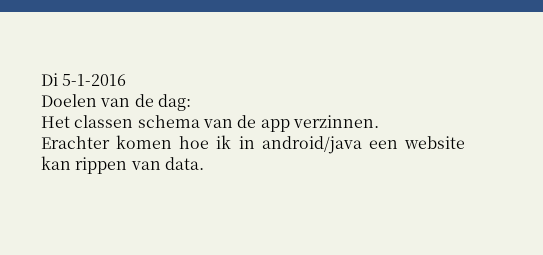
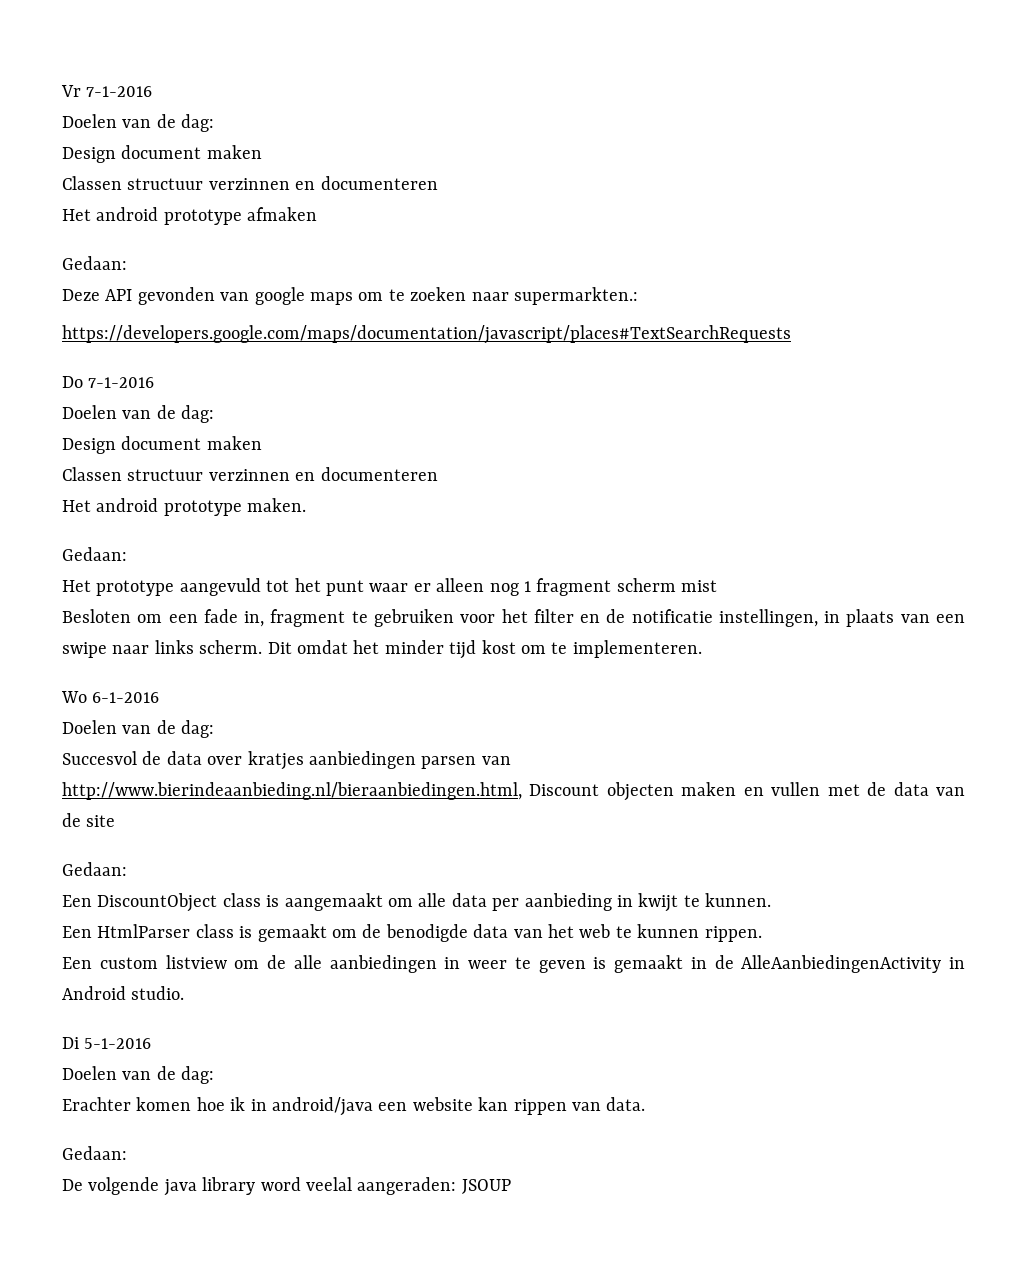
(41, 79) none -> [61,85,153,97] [62,114,215,132] [62,145,262,163] [62,176,438,190] [62,207,318,225] [62,256,127,270] [62,287,638,305] [62,325,791,344] [62,376,155,388] [62,405,215,423] [62,436,262,454] [62,467,438,481] [62,498,307,516] [62,547,127,561] [62,578,718,596] [62,609,966,627] [62,640,702,659] [61,691,160,703] [62,720,215,738] [62,751,511,770] [62,782,966,801] [62,813,116,827] [62,862,127,876] [62,893,772,912] [62,924,762,942] [62,955,965,973] [62,986,185,1000] Vr 7-1-2016 // Doelen van de dag: // Design document maken // Classen structuur verzinnen en documenteren // Het android prototype afmaken // Gedaan: // Deze API gevonden van google maps om te zoeken naar supermarkten.: // https://developers.google.com/maps/documentation/javascript/places#TextSearchRequests // Do 7-1-2016 // Doelen van de dag: // Design document maken // Classen structuur verzinnen en documenteren // Het android prototype maken. // Gedaan: // Het prototype aangevuld tot het punt waar er alleen nog 1 fragment scherm mist // Besloten om een fade in, fragment te gebruiken voor het filter en de notificatie instellingen, in plaats van een swipe naar links scherm. Dit omdat het minder tijd kost om te implementeren. // Wo 6-1-2016 // Doelen van de dag: // Succesvol de data over kratjes aanbiedingen parsen van http://www.bierindeaanbieding.nl/bieraanbiedingen.html, Discount objecten maken en vullen met de data van de site // Gedaan: // Een DiscountObject class is aangemaakt om alle data per aanbieding in kwijt te kunnen. // Een HtmlParser class is gemaakt om de benodigde data van het web te kunnen rippen. // Een custom listview om de alle aanbiedingen in weer te geven is gemaakt in de AlleAanbiedingenActivity in Android studio. //
[41,115,379,132] // Het classen schema van de app verzinnen. -> (215, 1075) none
(204, 163) none -> [62,1146,127,1160] [62,1177,511,1196] // Gedaan: // De volgende java library word veelal aangeraden: JSOUP

